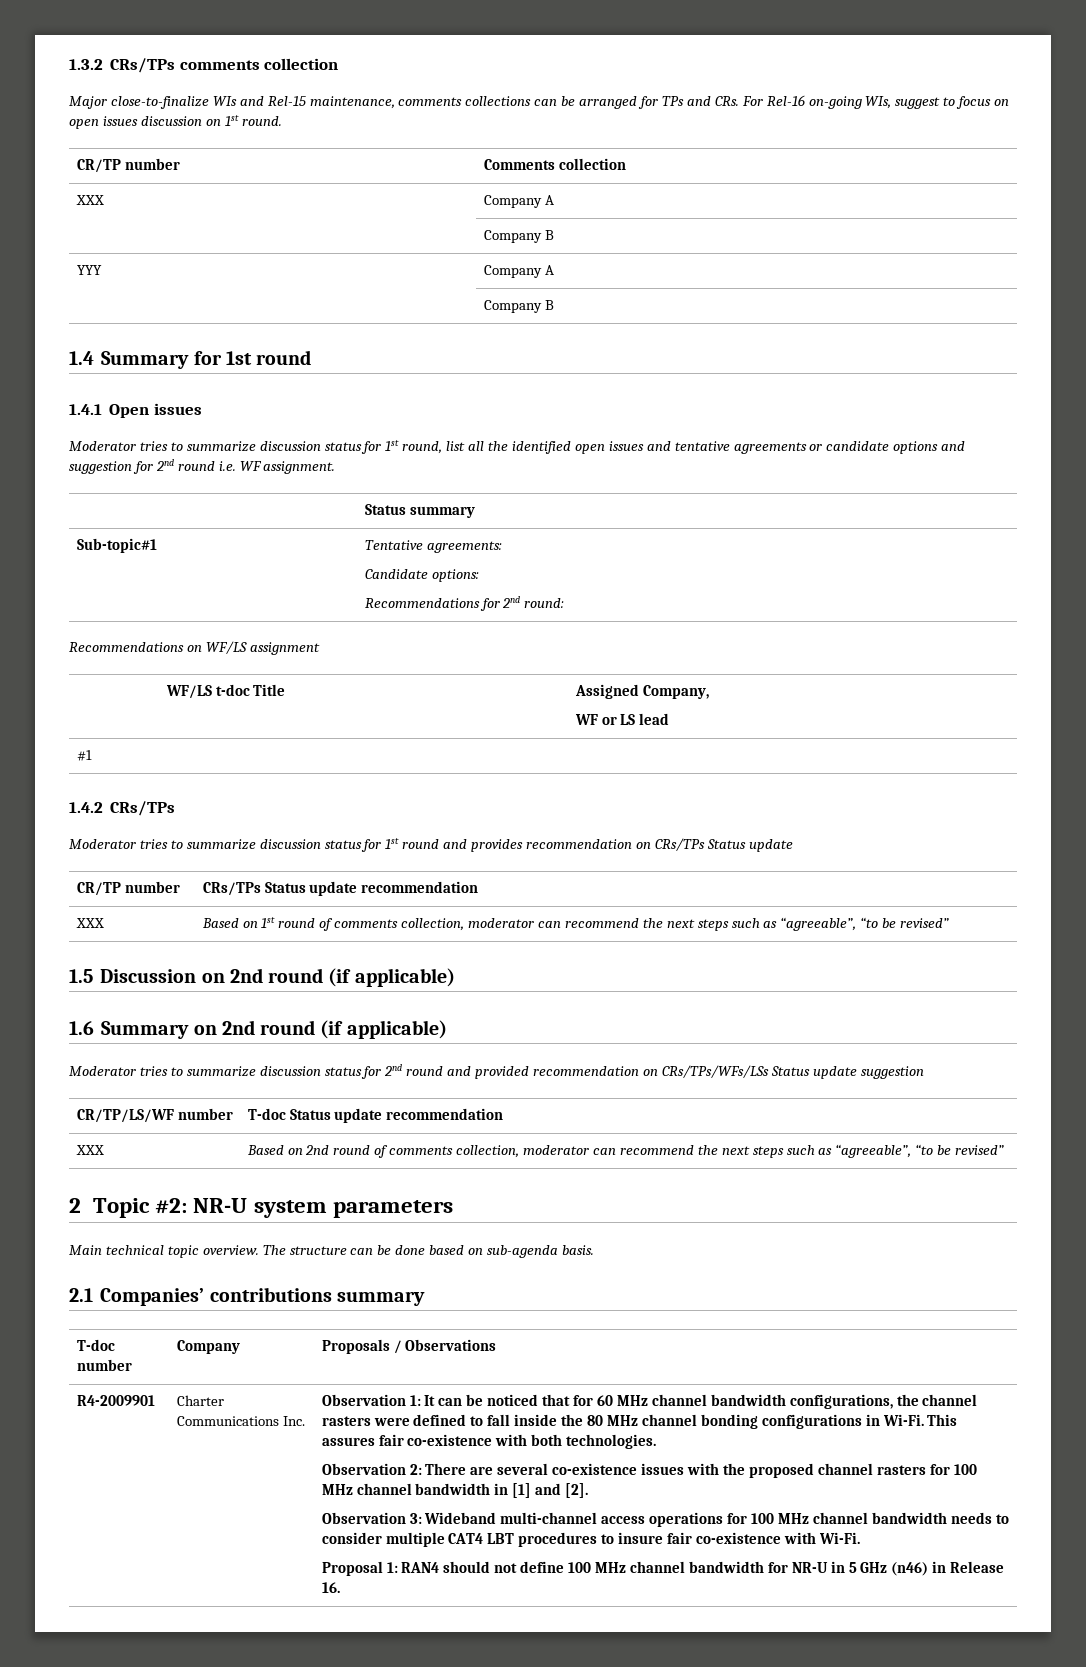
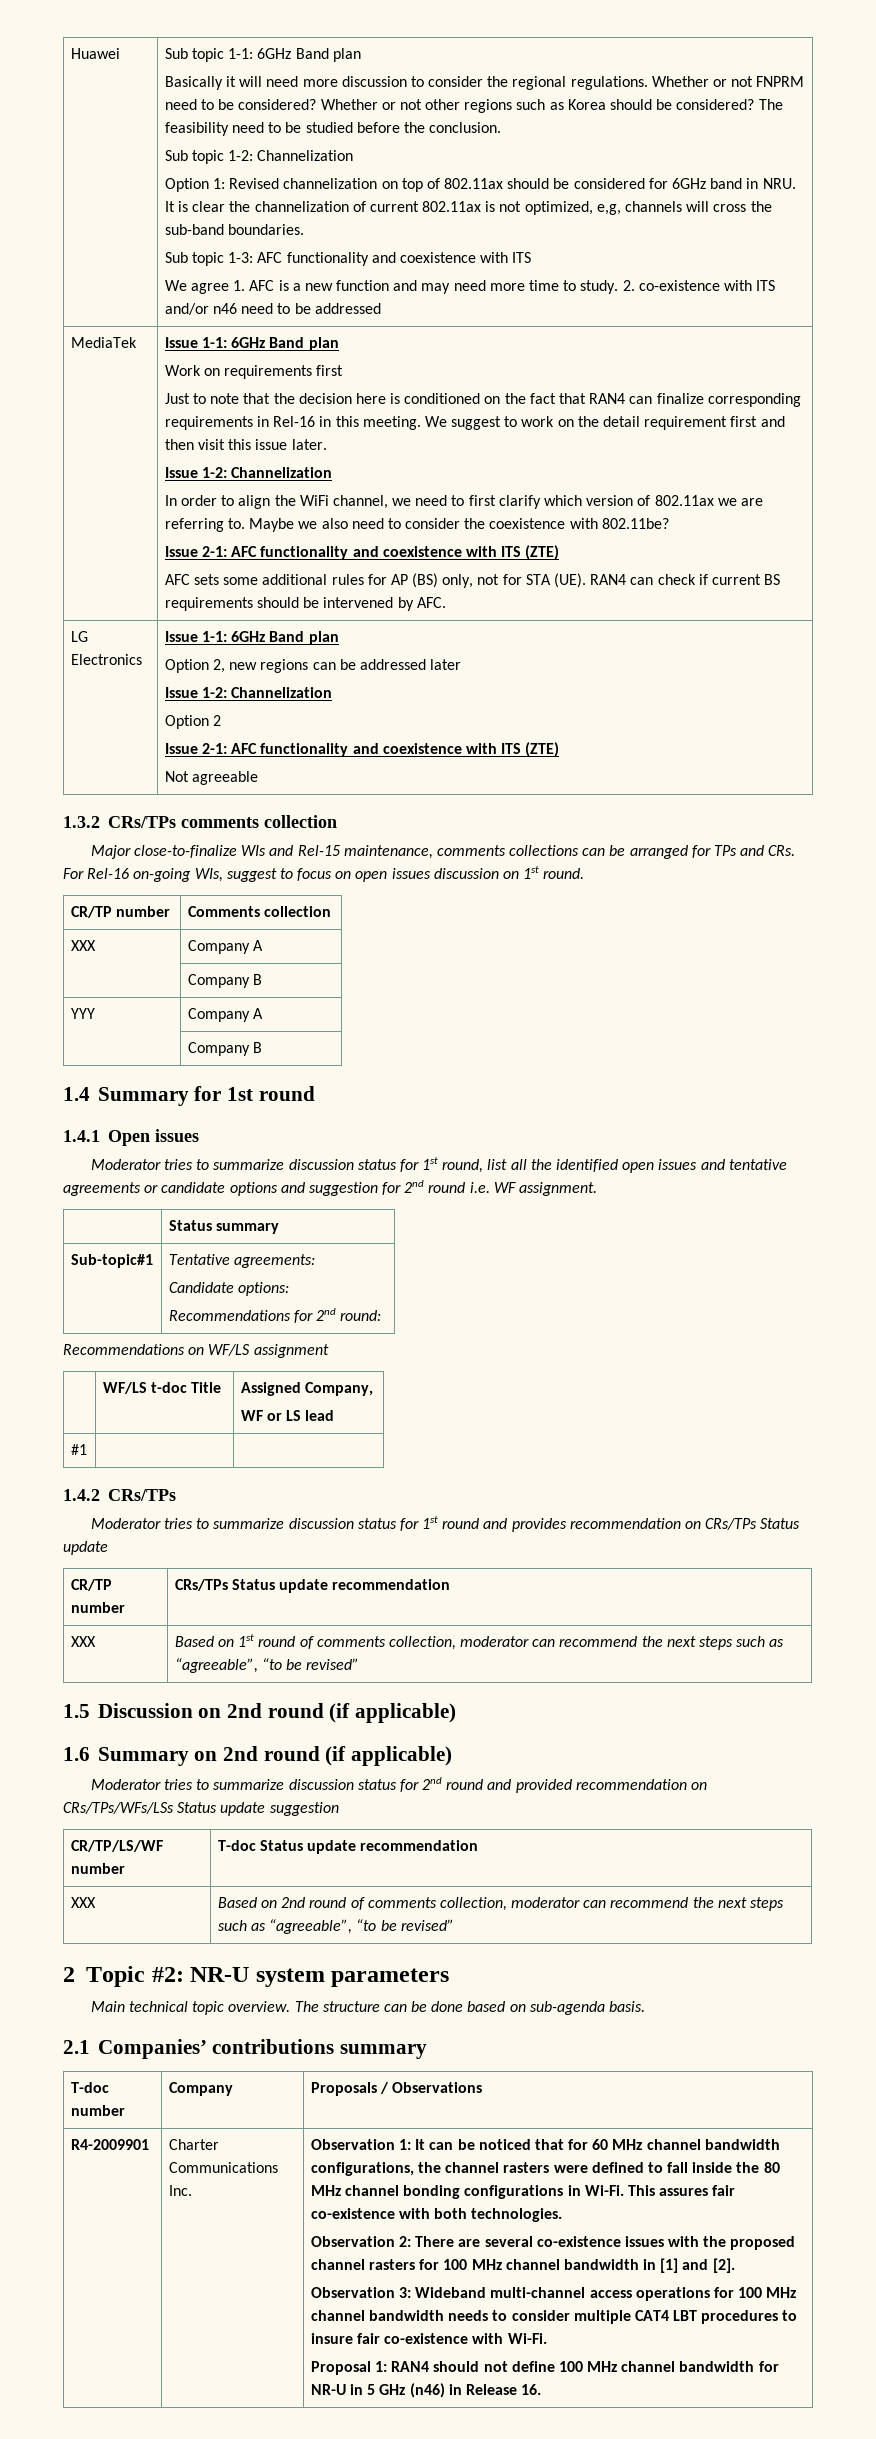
(69, 64) none -> [70,48,120,59] [164,48,361,62] [164,76,805,90] [164,99,783,113] [164,122,502,136] [164,150,354,164] [164,178,796,192] [164,201,772,215] [164,224,304,235] [164,252,532,266] [164,280,776,294] [164,303,381,315] [70,337,137,348] [164,337,339,351] [164,365,344,379] [164,393,801,407] [164,416,785,430] [164,439,327,450] [164,467,333,478] [164,495,763,509] [164,518,669,532] [164,545,560,560] [164,573,781,588] [164,597,446,611] [70,631,88,642] [70,654,142,665] [164,631,339,645] [164,659,462,673] [164,687,333,698] [164,715,221,729] [164,742,560,757] [164,771,258,785] Huawei | Sub topic 1-1: 6GHz Band plan // Basically it will need more discussion to consider the regional regulations. Whether or not FNPRM need to be considered? Whether or not other regions such as Korea should be considered? The feasibility need to be studied before the conclusion. // Sub topic 1-2: Channelization // Option 1: Revised channelization on top of 802.11ax should be considered for 6GHz band in NRU. It is clear the channelization of current 802.11ax is not optimized, e,g, channels will cross the sub-band boundaries. // Sub topic 1-3: AFC functionality and coexistence with ITS // We agree 1. AFC is a new function and may need more time to study. 2. co-existence with ITS and/or n46 need to be addressed // MediaTek | Issue 1-1: 6GHz Band plan // Work on requirements first // Just to note that the decision here is conditioned on the fact that RAN4 can finalize corresponding requirements in Rel-16 in this meeting. We suggest to work on the detail requirement first and then visit this issue later. // Issue 1-2: Channelization // In order to align the WiFi channel, we need to first clarify which version of 802.11ax we are referring to. Maybe we also need to consider the coexistence with 802.11be? // Issue 2-1: AFC functionality and coexistence with ITS (ZTE) // AFC sets some additional rules for AP (BS) only, not for STA (UE). RAN4 can check if current BS requirements should be intervened by AFC. // LG Electronics | Issue 1-1: 6GHz Band plan // Option 2, new regions can be addressed later // Issue 1-2: Channelization // Option 2 // Issue 2-1: AFC functionality and coexistence with ITS (ZTE) // Not agreeable //

